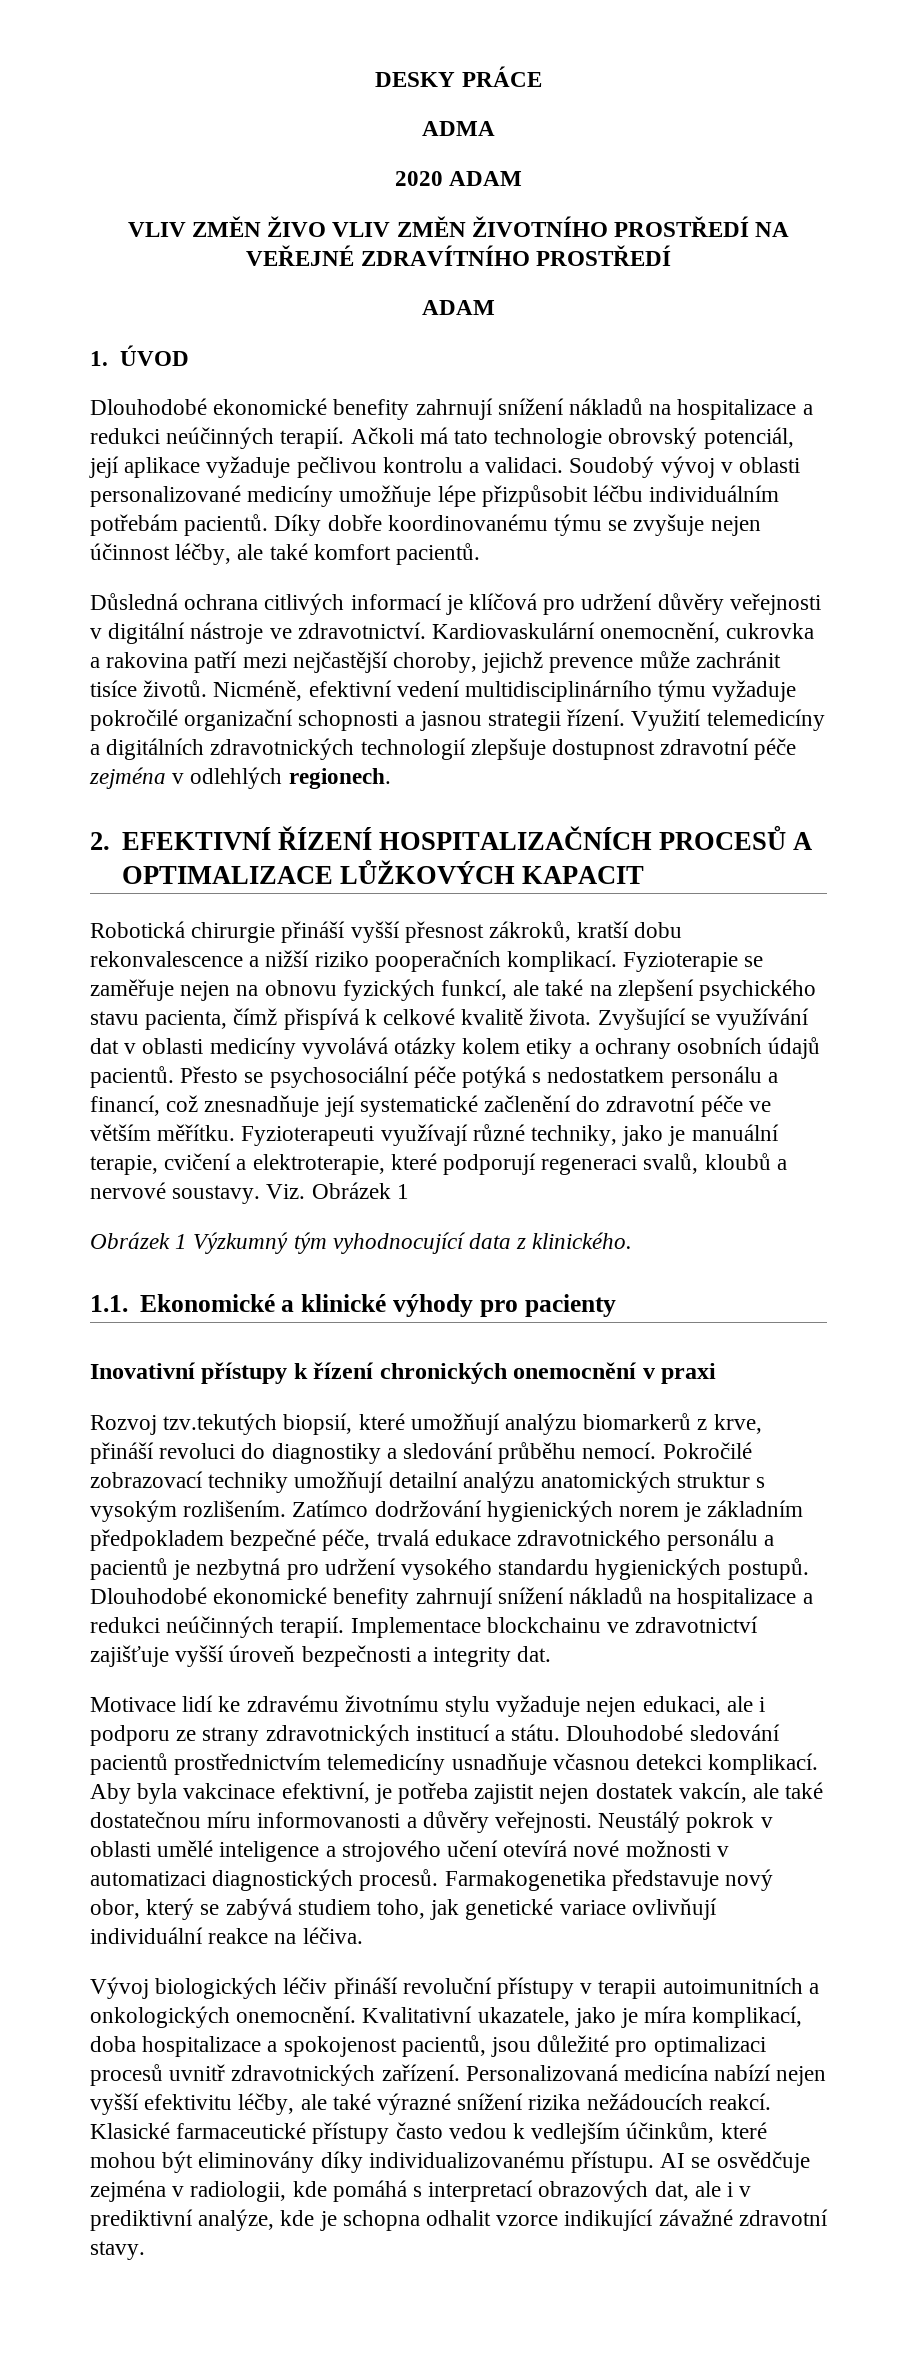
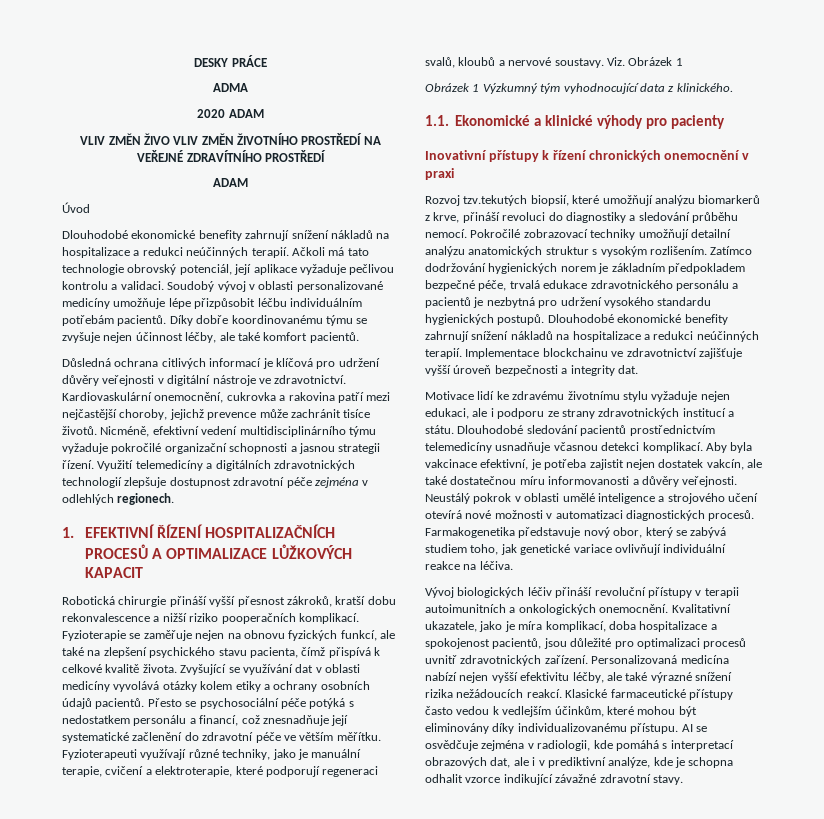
[90,345,189,366] 1. ÚVOD -> [62,202,90,213] Úvod
[90,832,110,850] 2. -> [62,527,74,538] 1.

